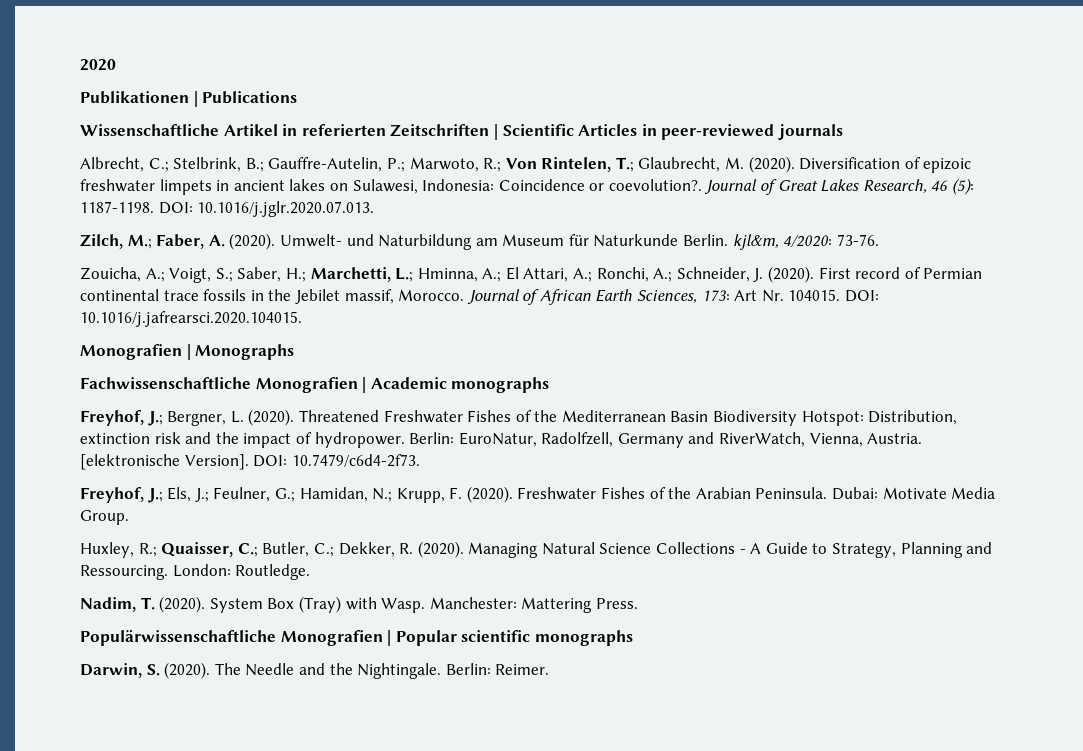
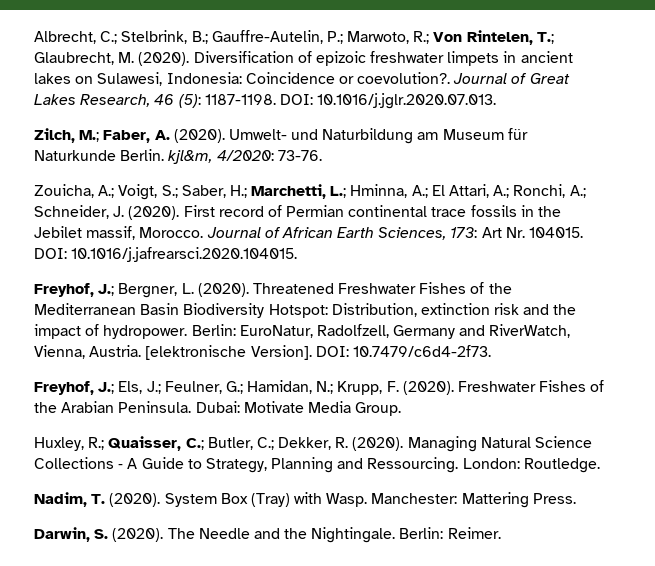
[80,59,116,71] [80,91,298,107] [80,124,843,140] 2020 // Publikationen | Publications // Wissenschaftliche Artikel in referierten Zeitschriften | Scientific Articles in peer-reviewed journals // -> (34, 37) none
[80,344,295,360] [80,377,550,393] // Monografien | Monographs // Fachwissenschaftliche Monografien | Academic monographs -> (298, 254) none
[80,630,633,646] // Populärwissenschaftliche Monografien | Popular scientific monographs -> (576, 498) none

